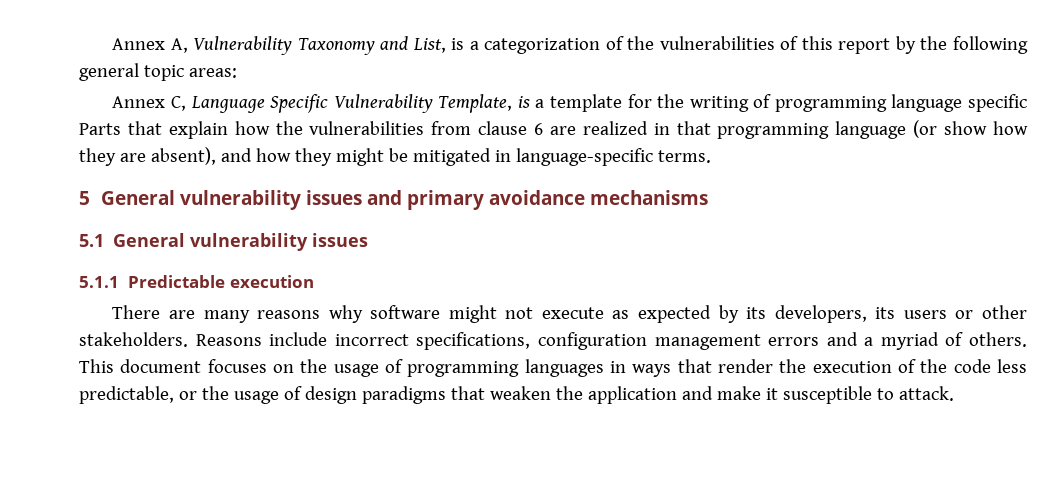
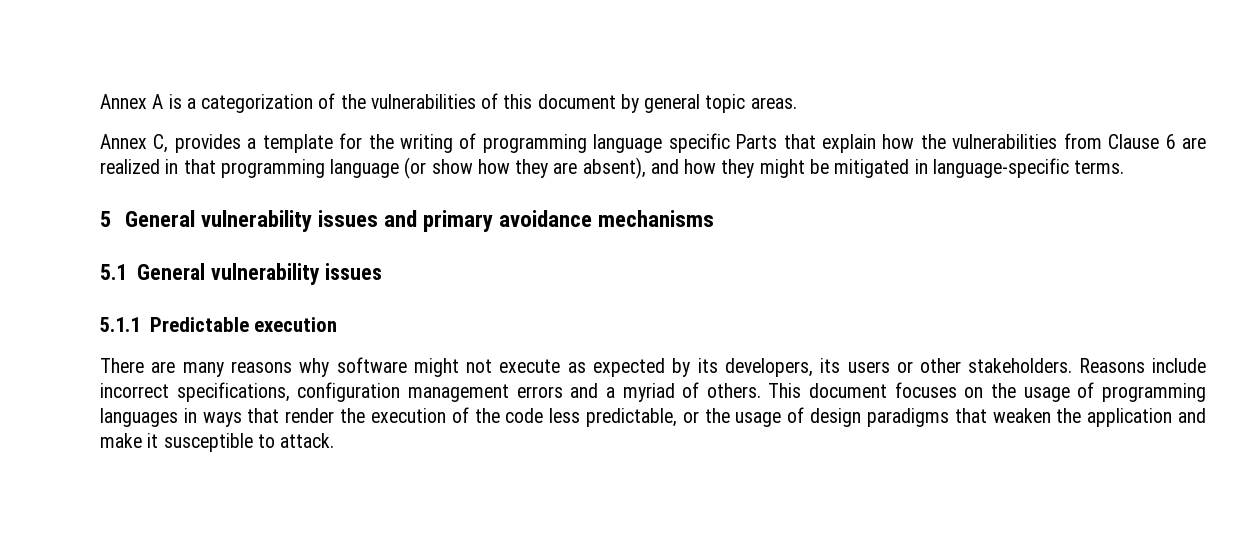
[112,36,446,55] Annex A, Vulnerability Taxonomy and List, -> [100,94,164,109] Annex A
[838,36,1028,54] report by the following -> [537,94,639,113] document by
[188,68,237,78] areas: -> [750,97,797,109] areas.
[190,94,530,113] Language Specific Vulnerability Template, is -> [174,134,241,153] provides
[478,121,528,135] clause -> [1108,134,1160,149] Clause

